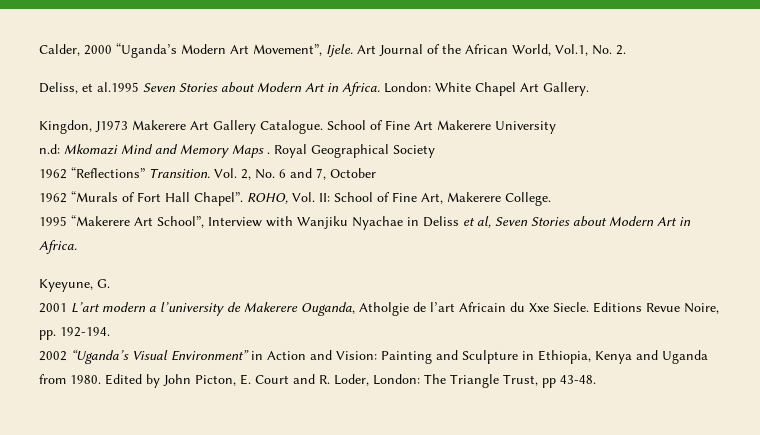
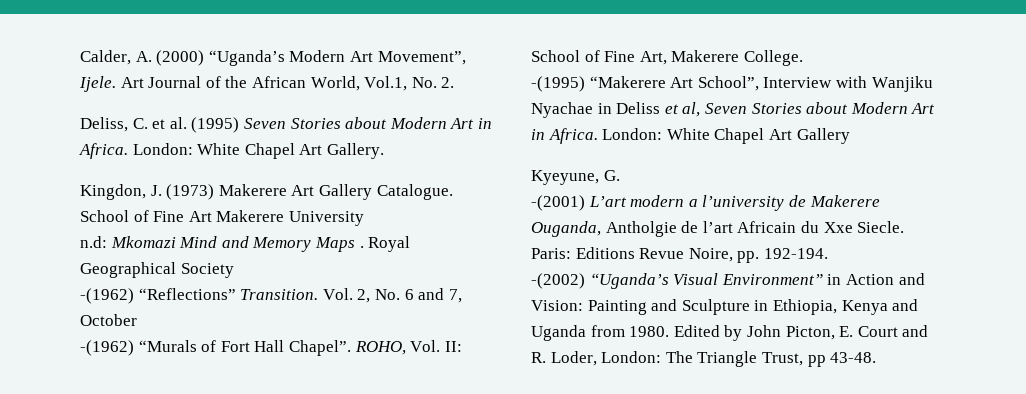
[84,45,112,55] 2000 -> [135,50,205,66] A. (2000)
[82,82,139,92] et al.1995 -> [132,117,240,133] C. et al. (1995)
[95,120,128,132] J1973 -> [150,184,215,200] J. (1973)
[39,169,67,179] 1962 -> [80,288,134,304] -(1962)
[39,193,67,203] 1962 -> [80,340,134,356] -(1962)
[39,216,67,226] 1995 -> [531,76,585,92] -(1995)
(77, 247) none -> [602,128,850,144] London: White Chapel Art Gallery
[39,303,67,313] 2001 -> [531,195,585,211] -(2001)
[359,302,409,316] Atholgie -> [605,221,677,237] Antholgie
(589, 307) none -> [531,248,571,259] Paris:
[39,351,67,361] 2002 -> [531,273,585,289] -(2002)

